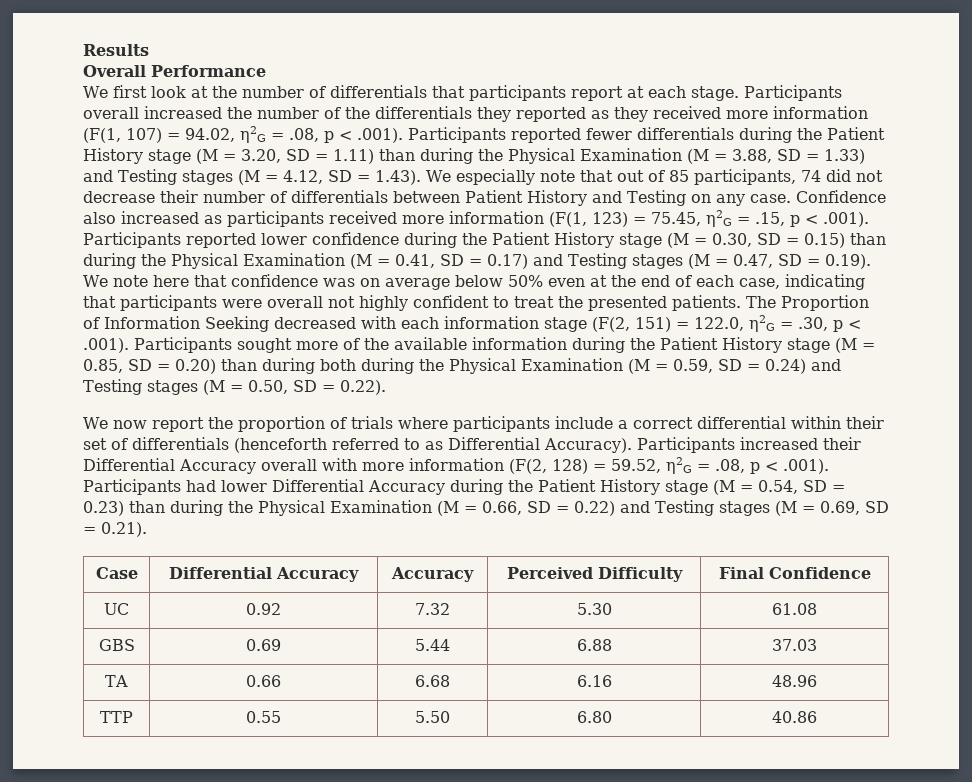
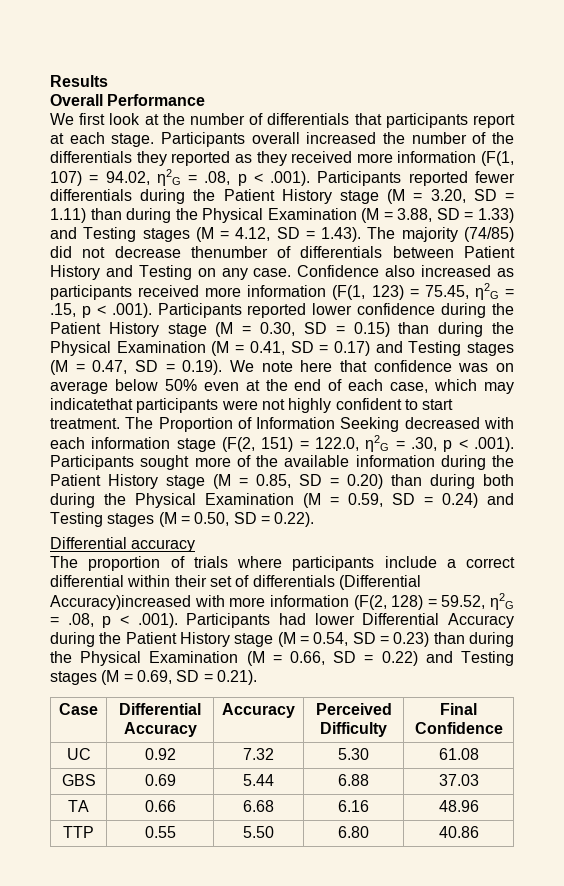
[425,169,821,185] We especially note that out of 85 participants, 74 -> [367,227,514,242] The majority (74/85)
[160,190,265,203] their number -> [190,246,268,258] thenumber
[784,274,865,290] [83,296,116,308] indicating that -> [434,379,515,394] [50,398,133,410] which may indicatethat
[267,296,323,308] overall -> (258, 405) none
[514,295,741,311] treat the presented patients. -> [422,399,454,410] [50,418,120,429] start treatment.
[83,417,233,432] We now report the -> [50,537,196,552] [50,556,78,568] Differential accuracy // The
[234,437,861,453] [83,458,317,474] (henceforth referred to as Differential Accuracy). Participants increased their Differential Accuracy overall -> [338,575,421,590] [50,595,191,610] (Differential Accuracy)increased

